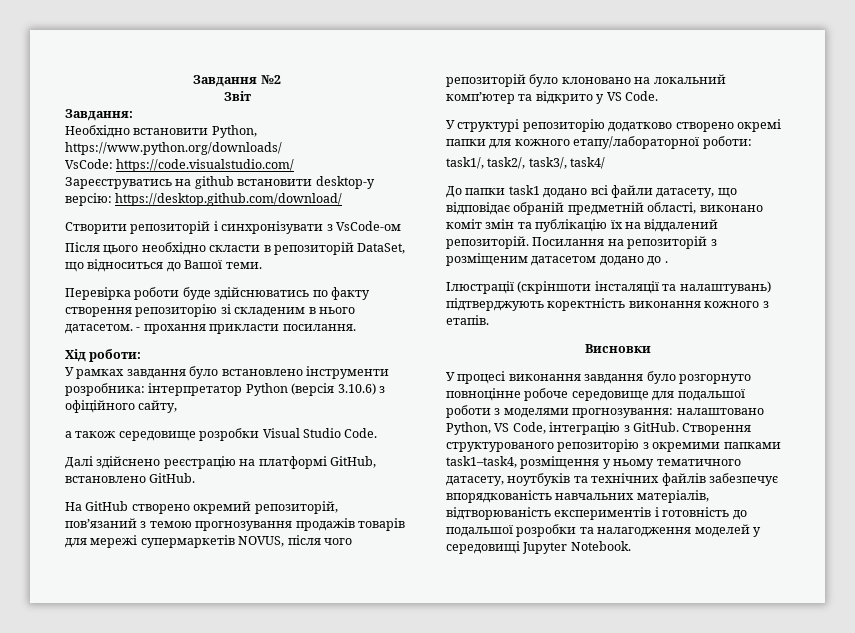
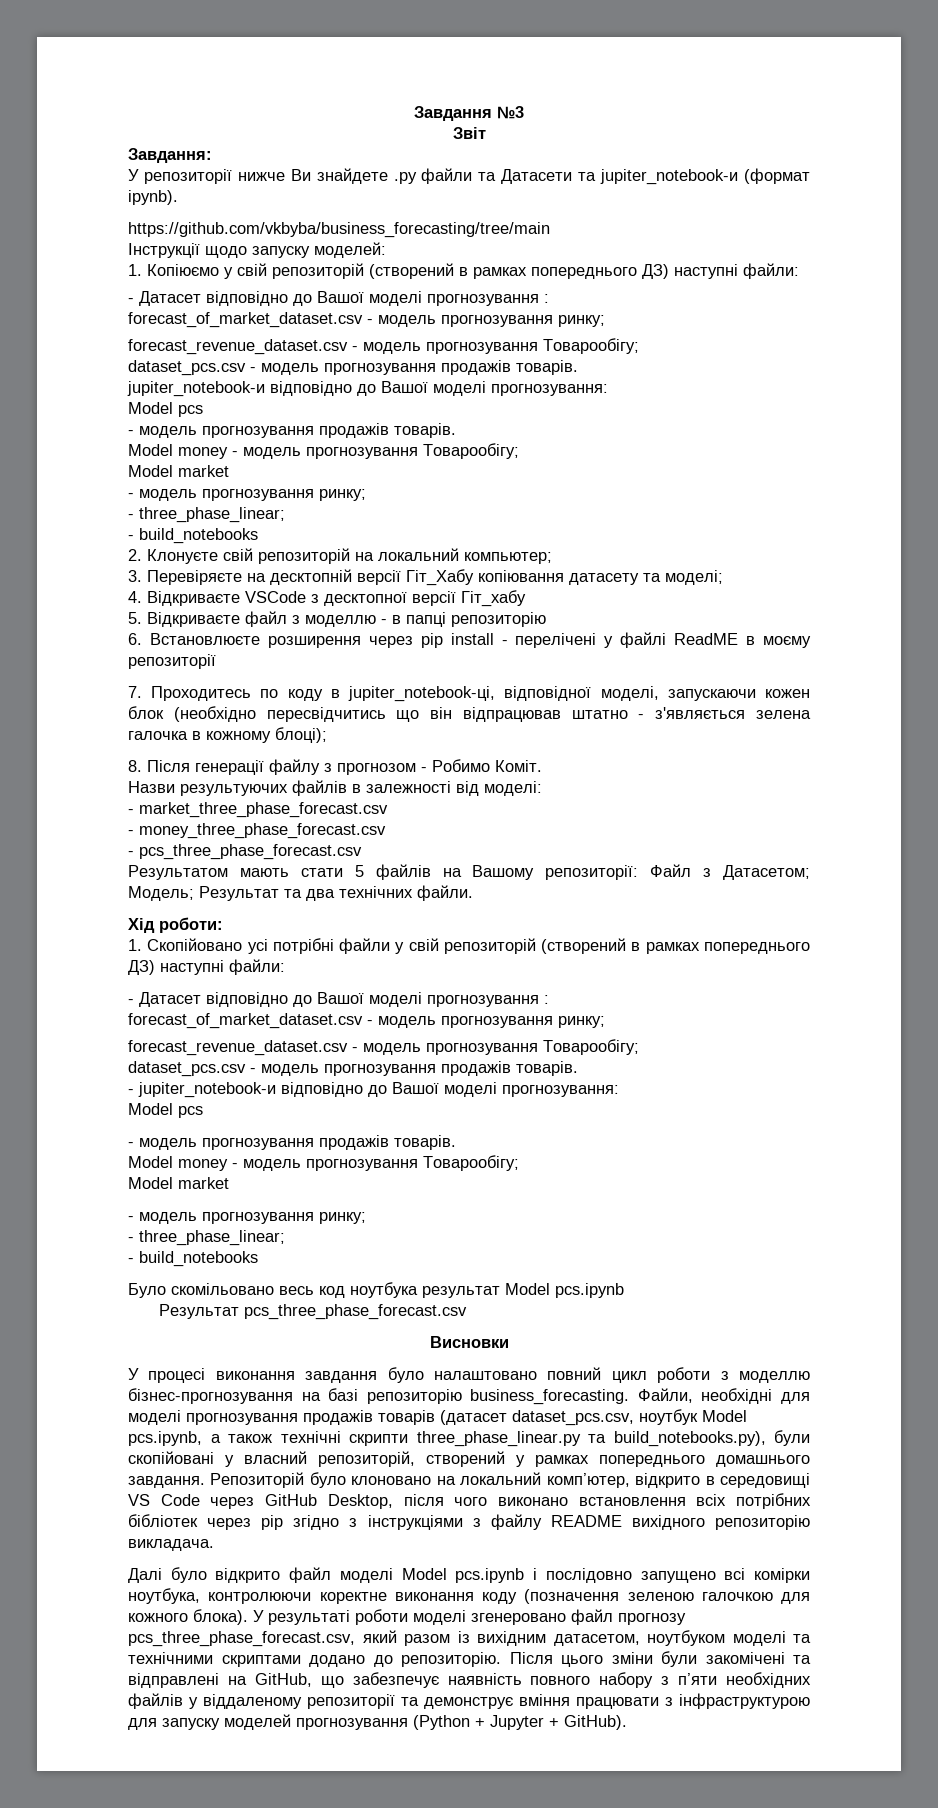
[260,75,281,84] №2 -> [497,106,524,119] №3
[65,125,257,138] [65,142,282,155] [65,159,295,172] [65,176,375,189] [65,193,343,206] [65,221,401,234] [65,242,406,255] [65,259,262,272] [65,287,370,300] [65,304,355,317] [65,324,356,334] [65,349,142,362] [65,366,389,379] [65,383,385,396] [65,400,178,413] [65,428,378,441] [65,456,376,469] [65,473,196,483] [65,501,338,514] [65,518,405,531] [65,535,352,548] [446,74,726,87] [446,91,658,104] [446,119,781,132] [446,136,752,149] [446,157,606,169] [446,185,737,198] [446,202,763,215] [446,219,719,232] [446,236,717,249] [446,253,668,266] [446,281,771,294] [446,298,769,311] [446,315,489,325] Необхідно встановити Python, https://www.python.org/downloads/ // VsCode: https://code.visualstudio.com/ // Зареєструватись на github встановити desktop-у версію: https://desktop.github.com/download/ // Створити репозиторій і синхронізувати з VsCode-ом // Після цього необхідно скласти в репозиторій DataSet, що відноситься до Вашої теми. // Перевірка роботи буде здійснюватись по факту створення репозиторію зі складеним в нього датасетом. - прохання прикласти посилання. // Хід роботи: // У рамках завдання було встановлено інструменти розробника: інтерпретатор Python (версія 3.10.6) з офіційного сайту, // а також середовище розробки Visual Studio Code. // Далі здійснено реєстрацію на платформі GitHub, встановлено GitHub. // На GitHub створено окремий репозиторій, пов’язаний з темою прогнозування продажів товарів для мережі супермаркетів NOVUS, після чого репозиторій було клоновано на локальний комп’ютер та відкрито у VS Code. // У структурі репозиторію додатково створено окремі папки для кожного етапу/лабораторної роботи: // task1/, task2/, task3/, task4/ // До папки task1 додано всі файли датасету, що відповідає обраній предметній області, виконано коміт змін та публікацію їх на віддалений репозиторій. Посилання на репозиторій з розміщеним датасетом додано до . // Ілюстрації (скріншоти інсталяції та налаштувань) підтверджують коректність виконання кожного з етапів. -> [128,168,811,185] [128,190,178,205] [128,222,550,238] [128,242,386,258] [128,263,799,279] [128,291,549,306] [128,312,605,328] [128,338,639,355] [128,360,578,376] [127,381,608,397] [128,402,203,417] [128,423,456,438] [128,443,519,459] [128,465,229,477] [128,489,366,501] [128,507,285,523] [128,528,258,544] [128,548,552,564] [128,569,723,586] [128,590,526,607] [128,611,546,627] [128,632,811,648] [128,654,216,669] [128,686,810,702] [128,706,811,722] [128,727,327,743] [128,759,542,775] [128,780,542,796] [128,802,388,818] [128,823,386,839] [128,844,362,860] [128,864,810,880] [128,885,473,901] [128,917,223,933] [128,938,810,954] [128,959,285,975] [128,992,549,1007] [128,1013,605,1029] [128,1039,639,1056] [128,1061,578,1077] [128,1082,619,1098] [128,1103,203,1118] [128,1135,456,1150] [128,1155,519,1171] [128,1177,229,1189] [128,1212,366,1224] [128,1230,285,1246] [128,1251,258,1267] [128,1282,624,1298] [158,1304,467,1320] У репозиторії нижче Ви знайдете .py файли та Датасети та jupiter_notebook-и (формат ipynb). // https://github.com/vkbyba/business_forecasting/tree/main // Інструкції щодо запуску моделей: // 1. Копіюємо у свій репозиторій (створений в рамках попереднього ДЗ) наступні файли: // - Датасет відповідно до Вашої моделі прогнозування : // forecast_of_market_dataset.csv - модель прогнозування ринку; // forecast_revenue_dataset.csv - модель прогнозування Товарообігу; // dataset_pcs.csv - модель прогнозування продажів товарів. // jupiter_notebook-и відповідно до Вашої моделі прогнозування: // Model pcs // - модель прогнозування продажів товарів. // Model money - модель прогнозування Товарообігу; // Model market // - модель прогнозування ринку; // - three_phase_linear; // - build_notebooks // 2. Клонуєте свій репозиторій на локальний компьютер; // 3. Перевіряєте на десктопній версії Гіт_Хабу копіювання датасету та моделі; // 4. Відкриваєте VSCode з десктопної версії Гіт_хабу // 5. Відкриваєте файл з моделлю - в папці репозиторію // 6. Встановлюєте розширення через pip install - перелічені у файлі ReadME в моєму репозиторії // 7. Проходитесь по коду в jupiter_notebook-ці, відповідної моделі, запускаючи кожен блок (необхідно пересвідчитись що він відпрацював штатно - з'являється зелена галочка в кожному блоці); // 8. Після генерації файлу з прогнозом - Робимо Коміт. // Назви результуючих файлів в залежності від моделі: // - market_three_phase_forecast.csv // - money_three_phase_forecast.csv // - pcs_three_phase_forecast.csv // Результатом мають стати 5 файлів на Вашому репозиторії: Файл з Датасетом; Модель; Результат та два технічних файли. // Хід роботи: // 1. Скопійовано усі потрібні файли у свій репозиторій (створений в рамках попереднього ДЗ) наступні файли: // - Датасет відповідно до Вашої моделі прогнозування : // forecast_of_market_dataset.csv - модель прогнозування ринку; // forecast_revenue_dataset.csv - модель прогнозування Товарообігу; // dataset_pcs.csv - модель прогнозування продажів товарів. // - jupiter_notebook-и відповідно до Вашої моделі прогнозування: // Model pcs // - модель прогнозування продажів товарів. // Model money - модель прогнозування Товарообігу; // Model market // - модель прогнозування ринку; // - three_phase_linear; // - build_notebooks // Було скомільовано весь код ноутбука результат Model pcs.ipynb // Результат pcs_three_phase_forecast.csv
[678,374,751,384] [446,388,745,401] [446,405,764,418] [446,422,752,435] [446,439,781,452] [446,456,741,469] [446,473,778,486] [446,490,709,503] [446,507,747,520] [446,524,761,537] [446,541,631,554] розгорнуто повноцінне робоче середовище для подальшої роботи з моделями прогнозування: налаштовано Python, VS Code, інтеграцію з GitHub. Створення структурованого репозиторію з окремими папками task1–task4, розміщення у ньому тематичного датасету, ноутбуків та технічних файлів забезпечує впорядкованість навчальних матеріалів, відтворюваність експериментів і готовність до подальшої розробки та налагодження моделей у середовищі Jupyter Notebook. -> [434,1367,810,1383] [128,1388,810,1405] [128,1409,747,1426] [128,1430,810,1447] [128,1451,810,1467] [128,1472,811,1488] [128,1493,811,1509] [128,1514,811,1530] [128,1539,214,1551] [128,1567,811,1583] [128,1588,810,1604] [128,1609,686,1625] [128,1630,811,1647] [128,1651,811,1667] [128,1672,811,1688] [128,1693,810,1709] [128,1714,627,1730] налаштовано повний цикл роботи з моделлю бізнес-прогнозування на базі репозиторію business_forecasting. Файли, необхідні для моделі прогнозування продажів товарів (датасет dataset_pcs.csv, ноутбук Model pcs.ipynb, а також технічні скрипти three_phase_linear.py та build_notebooks.py), були скопійовані у власний репозиторій, створений у рамках попереднього домашнього завдання. Репозиторій було клоновано на локальний комп’ютер, відкрито в середовищі VS Code через GitHub Desktop, після чого виконано встановлення всіх потрібних бібліотек через pip згідно з інструкціями з файлу README вихідного репозиторію викладача. // Далі було відкрито файл моделі Model pcs.ipynb і послідовно запущено всі комірки ноутбука, контролюючи коректне виконання коду (позначення зеленою галочкою для кожного блока). У результаті роботи моделі згенеровано файл прогнозу pcs_three_phase_forecast.csv, який разом із вихідним датасетом, ноутбуком моделі та технічними скриптами додано до репозиторію. Після цього зміни були закомічені та відправлені на GitHub, що забезпечує наявність повного набору з п’яти необхідних файлів у віддаленому репозиторії та демонструє вміння працювати з інфраструктурою для запуску моделей прогнозування (Python + Jupyter + GitHub).

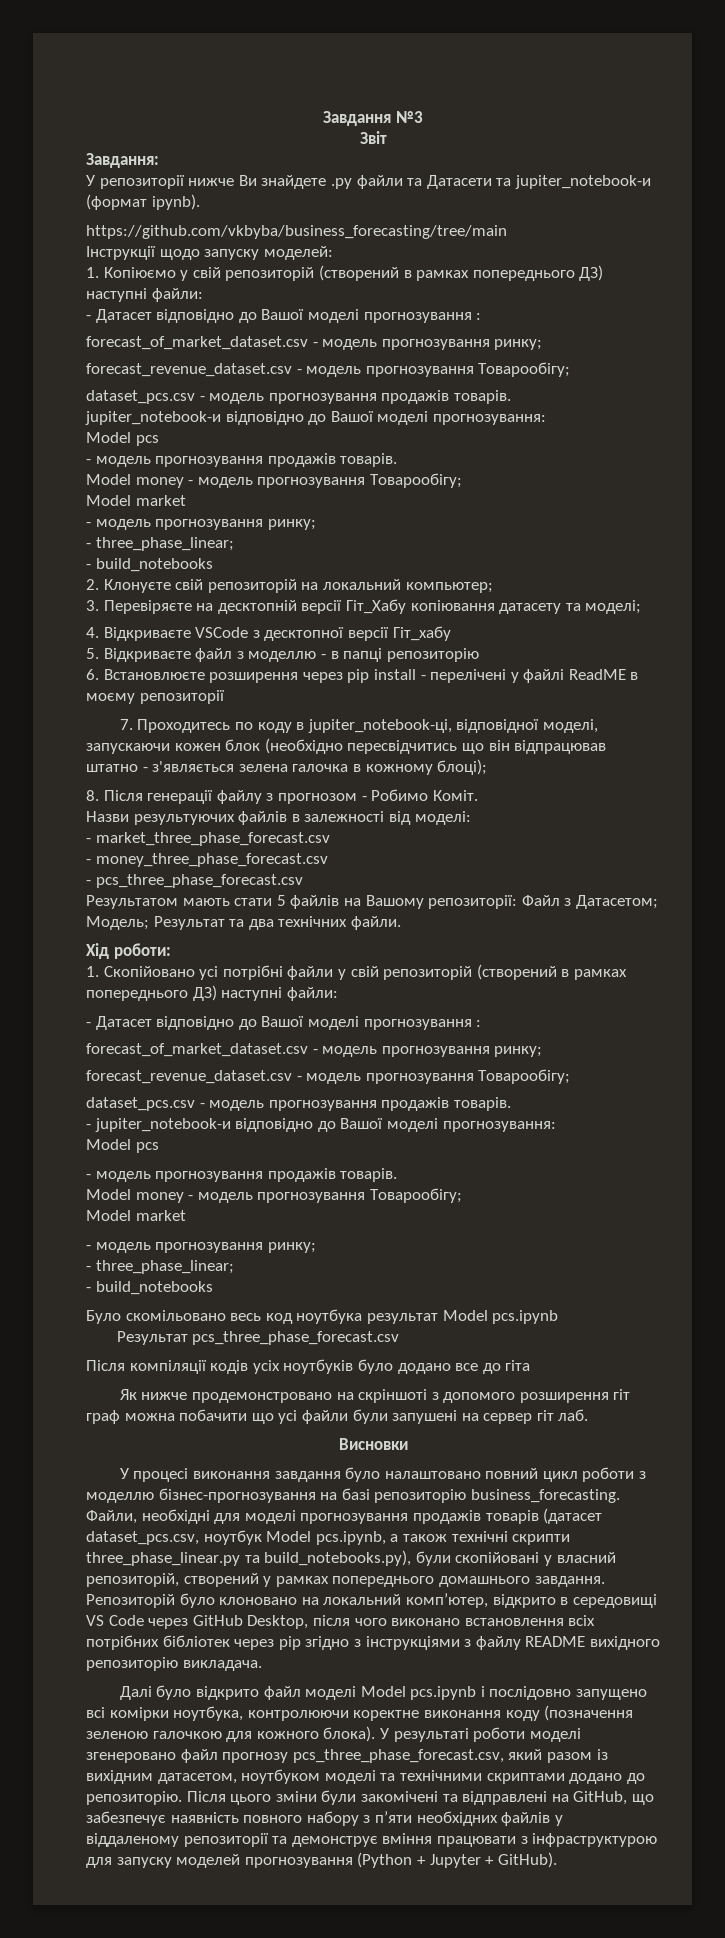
(467, 1312) none -> [86,1359,531,1374] [119,1389,631,1403] [86,1409,589,1424] // Після компіляції кодів усіх ноутбуків було додано все до гіта // Як нижче продемонстровано на скріншоті з допомого розширення гіт граф можна побачити що усі файли були запушені на сервер гіт лаб.

